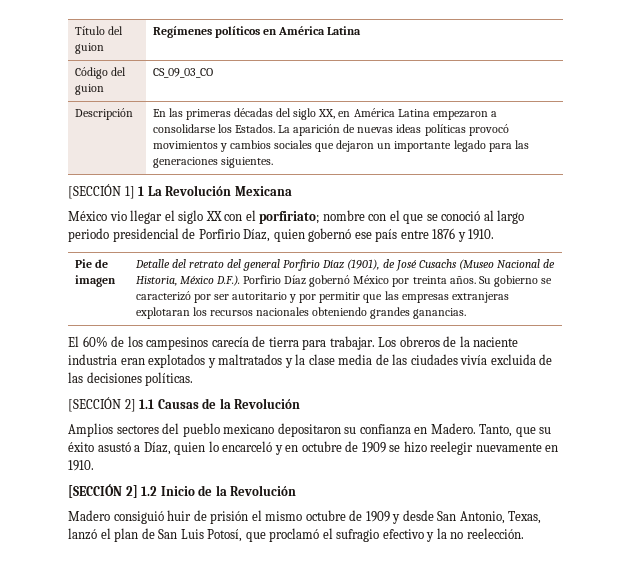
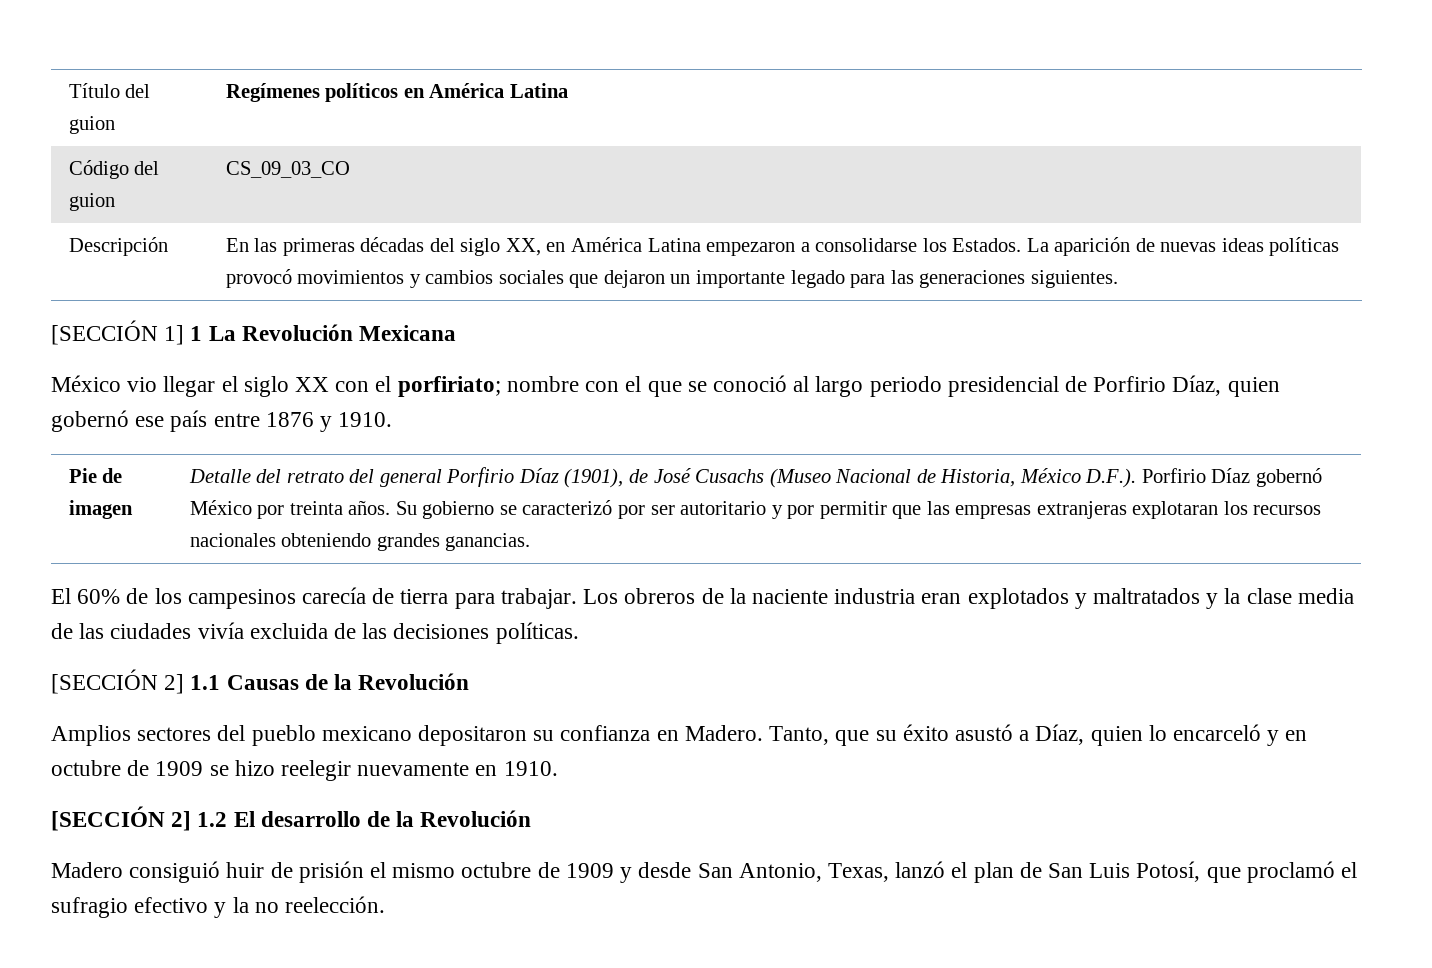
[160,486,195,496] Inicio -> [233,811,361,827] El desarrollo

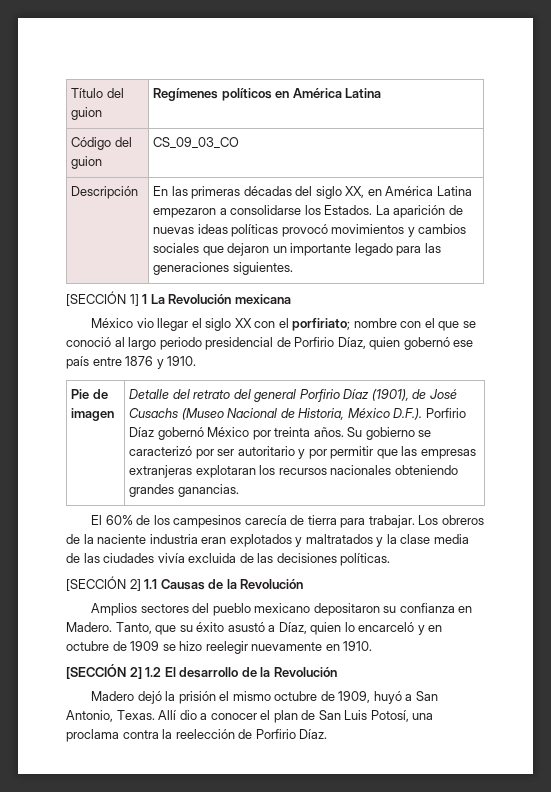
[359,325,457,341] Mexicana -> [234,294,291,304] mexicana
[129,861,293,883] consiguió huir de -> [137,691,176,704] dejó la
[565,861,946,883] 1909 y desde San Antonio, Texas, lanzó -> [338,691,438,704] [66,710,257,722] 1909, huyó a San Antonio, Texas. Allí dio a conocer
[1206,861,1358,883] [51,896,386,918] que proclamó el sufragio efectivo y la no reelección. -> [412,713,434,720] [66,729,328,742] una proclama contra la reelección de Porfirio Díaz.

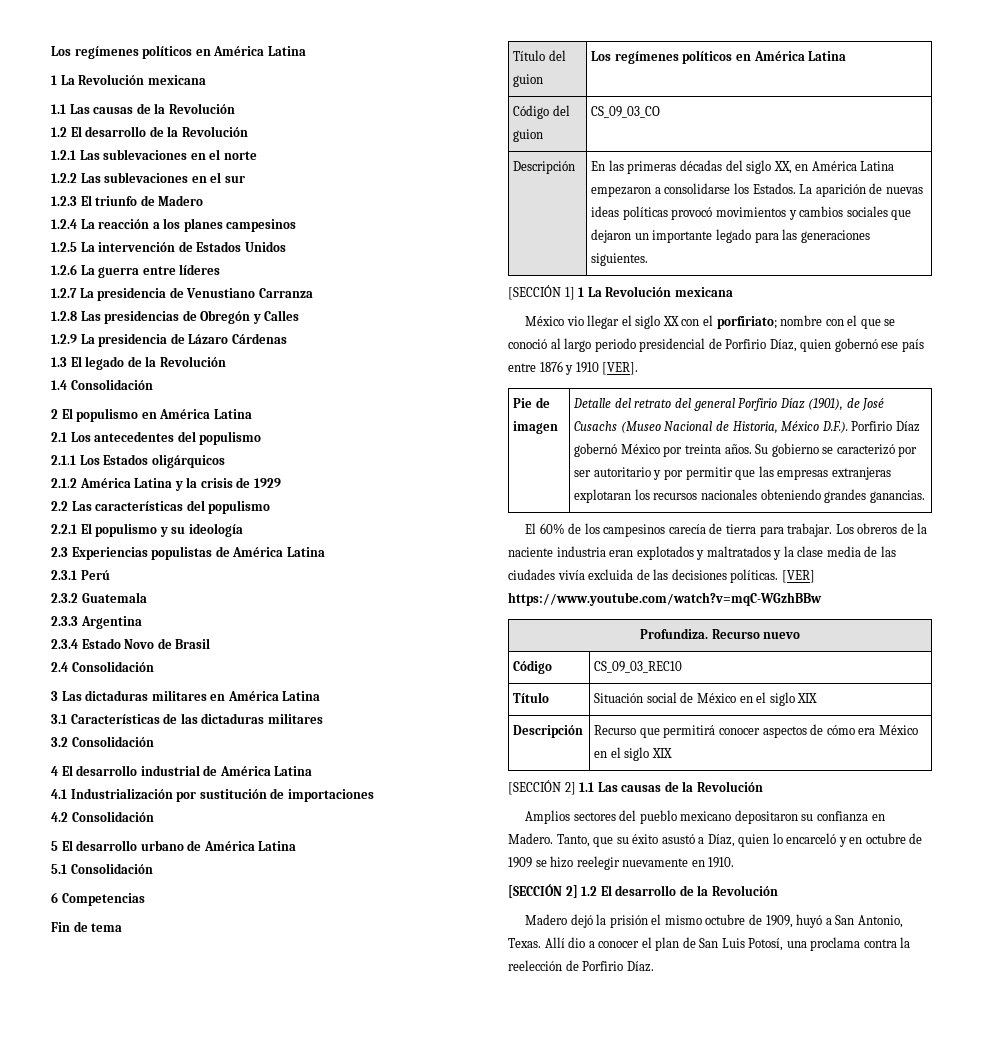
(71, 93) none -> [51,45,306,59] [51,74,206,85] [51,103,235,114] [51,126,248,137] [51,149,257,160] [51,172,245,183] [51,195,204,206] [51,218,297,232] [51,241,286,252] [51,264,221,278] [51,287,313,301] [51,310,300,324] [51,333,287,347] [51,356,226,370] [51,379,153,390] [51,408,252,422] [51,431,262,445] [51,454,225,468] [51,477,281,491] [51,500,271,514] [51,523,243,537] [51,546,325,560] [51,570,110,580] [51,592,147,603] [51,616,142,629] [51,638,211,649] [51,661,154,672] [51,690,321,701] [51,713,323,724] [51,736,154,747] [51,765,313,776] [51,788,374,802] [51,811,154,822] [51,840,297,851] [51,863,153,874] [51,892,145,906] [51,921,123,932] Los regímenes políticos en América Latina // 1 La Revolución mexicana // 1.1 Las causas de la Revolución // 1.2 El desarrollo de la Revolución // 1.2.1 Las sublevaciones en el norte // 1.2.2 Las sublevaciones en el sur // 1.2.3 El triunfo de Madero // 1.2.4 La reacción a los planes campesinos // 1.2.5 La intervención de Estados Unidos // 1.2.6 La guerra entre líderes // 1.2.7 La presidencia de Venustiano Carranza // 1.2.8 Las presidencias de Obregón y Calles // 1.2.9 La presidencia de Lázaro Cárdenas // 1.3 El legado de la Revolución // 1.4 Consolidación // 2 El populismo en América Latina // 2.1 Los antecedentes del populismo // 2.1.1 Los Estados oligárquicos // 2.1.2 América Latina y la crisis de 1929 // 2.2 Las características del populismo // 2.2.1 El populismo y su ideología // 2.3 Experiencias populistas de América Latina // 2.3.1 Perú // 2.3.2 Guatemala // 2.3.3 Argentina // 2.3.4 Estado Novo de Brasil // 2.4 Consolidación // 3 Las dictaduras militares en América Latina // 3.1 Características de las dictaduras militares // 3.2 Consolidación // 4 El desarrollo industrial de América Latina // 4.1 Industrialización por sustitución de importaciones // 4.2 Consolidación // 5 El desarrollo urbano de América Latina // 5.1 Consolidación // 6 Competencias // Fin de tema //
[153,88,219,101] Regímenes -> [591,51,679,64] Los regímenes
[167,356,197,366] 1910. -> [575,362,639,375] 1910 [VER].
(391, 559) none -> [781,570,815,583] [508,592,822,606] [639,628,801,639] [513,660,553,674] [594,661,683,673] [513,692,550,703] [594,692,818,706] [513,725,584,738] [594,724,918,738] [594,747,672,761] [VER] https://www.youtube.com/watch?v=mqC-WGzhBBw // Profundiza. Recurso nuevo // Código | CS_09_03_REC10 // Título | Situación social de México en el siglo XIX // Descripción | Recurso que permitirá conocer aspectos de cómo era México en el siglo XIX
[160,579,205,590] Causas -> [597,782,662,792] Las causas

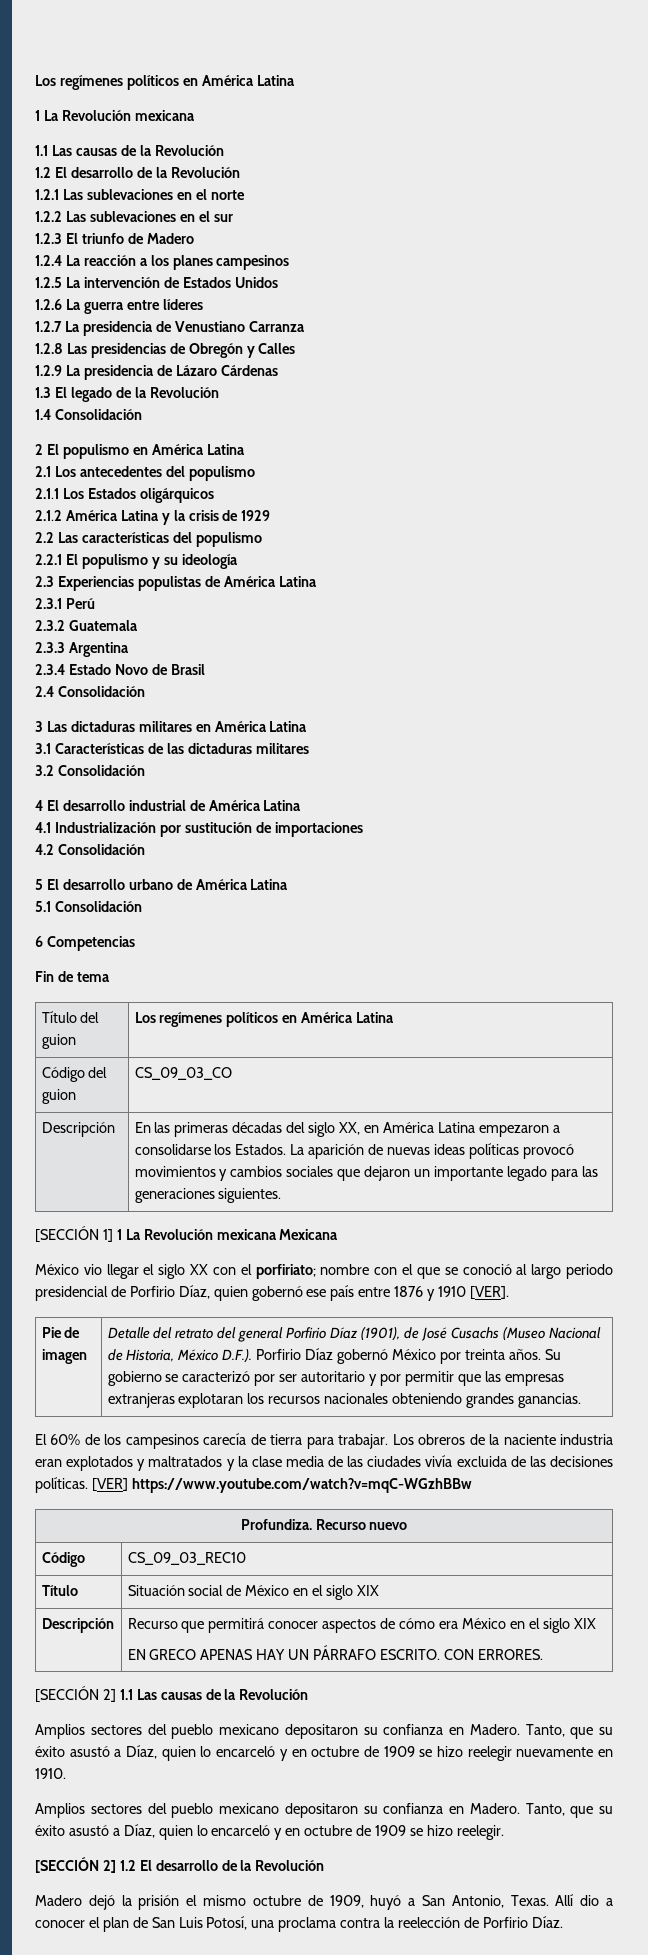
(733, 292) none -> [279,1229,339,1240] Mexicana
(672, 753) none -> [127,1645,543,1660] // EN GRECO APENAS HAY UN PÁRRAFO ESCRITO. CON ERRORES.
(735, 862) none -> [35,1803,613,1818] [35,1824,504,1840] // Amplios sectores del pueblo mexicano depositaron su confianza en Madero. Tanto, que su éxito asustó a Díaz, quien lo encarceló y en octubre de 1909 se hizo reelegir.

